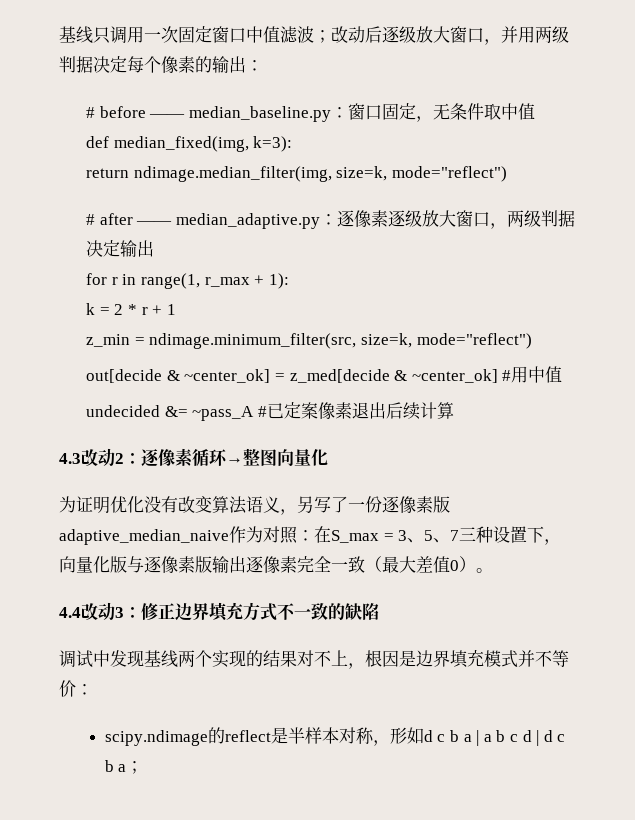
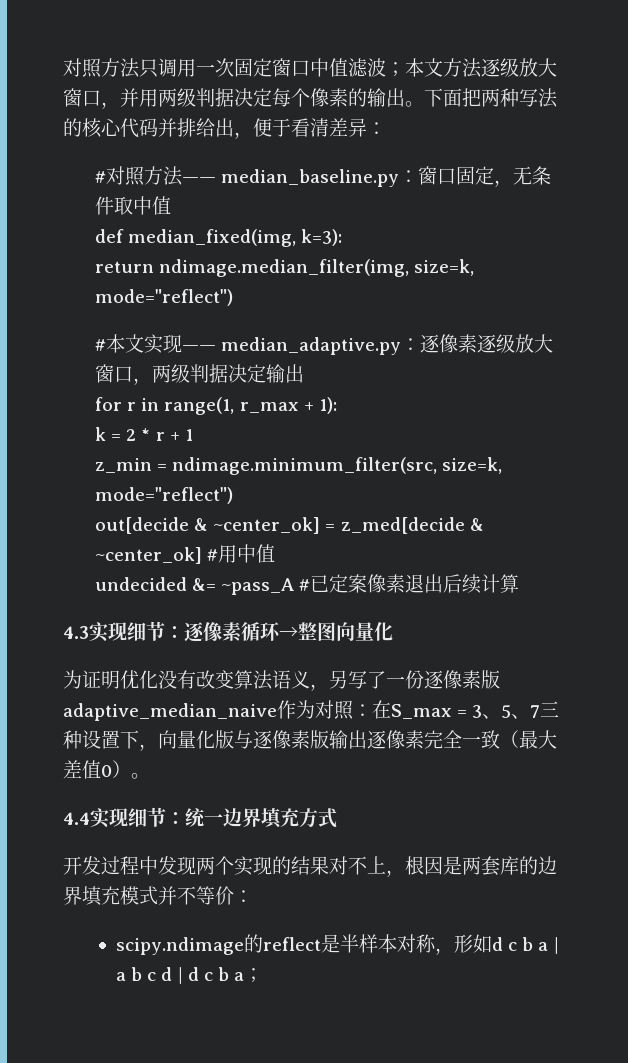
[59,26,93,44] 基线 -> [63,58,140,78] 对照方法
[331,26,382,43] 改动后 -> [405,58,482,78] 本文方法
(246, 64) none -> [405,88,558,108] [63,118,367,139] 。下面把两种写法的核心代码并排给出，便于看清差异
[99,106,146,118] before -> [106,166,184,186] 对照方法
[99,213,133,225] after -> [106,334,183,354] 本文实现
[81,448,124,467] 改动2 -> [89,621,165,642] 实现细节
[81,602,175,621] 改动3：修正 -> [90,807,223,828] 实现细节：统一
[277,603,379,620] [59,650,178,668] 不一致的缺陷 // 调试中发现基线 -> [63,856,196,875] // 开发过程中发现
(416, 658) none -> [462,856,538,876] 两套库的

